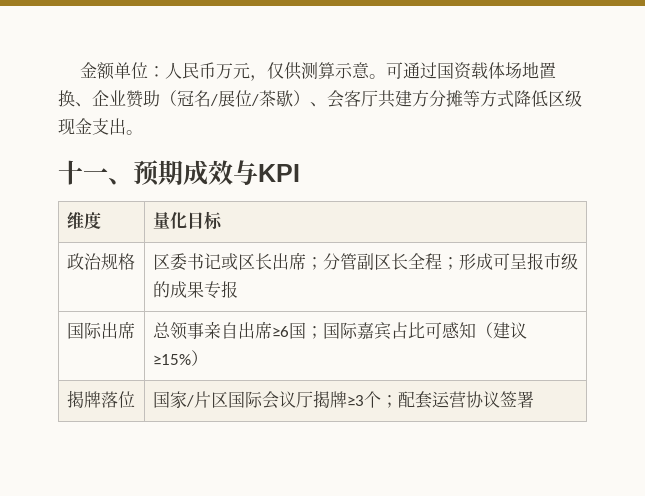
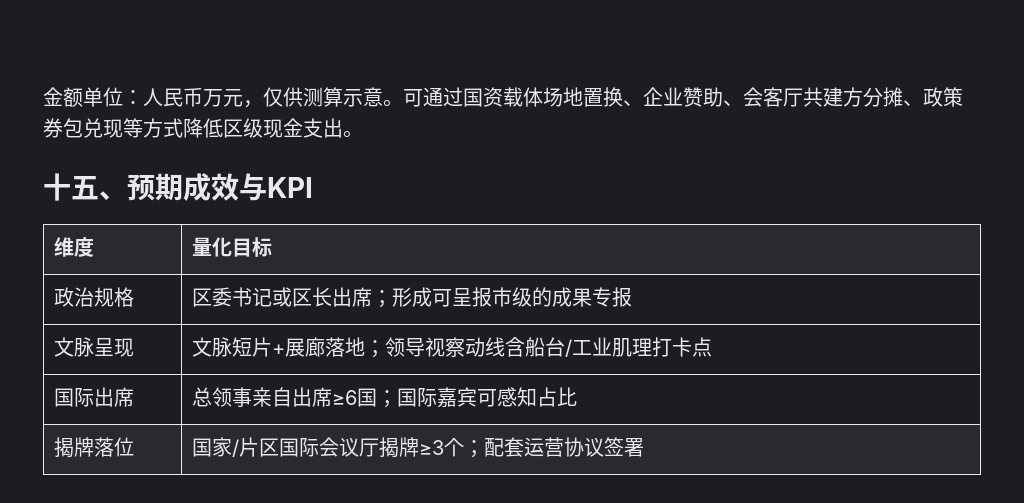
[160,90,310,107] （冠名/展位/茶歇） -> (723, 97) none
(463, 98) none -> [903,87,963,107] [43,118,123,138] 、政策券包兑现
[83,168,108,182] 一 -> [71,176,99,200] 五
[322,253,459,270] 分管副区长全程； -> (393, 299) none
(238, 289) none -> [54,337,135,357] [192,337,713,358] // 文脉呈现 | 文脉短片+展廊落地；领导视察动线含船台/工业肌理打卡点
[390,322,527,339] [152,350,208,366] 占比可感知（建议≥15%） -> [477,387,578,407] 可感知占比

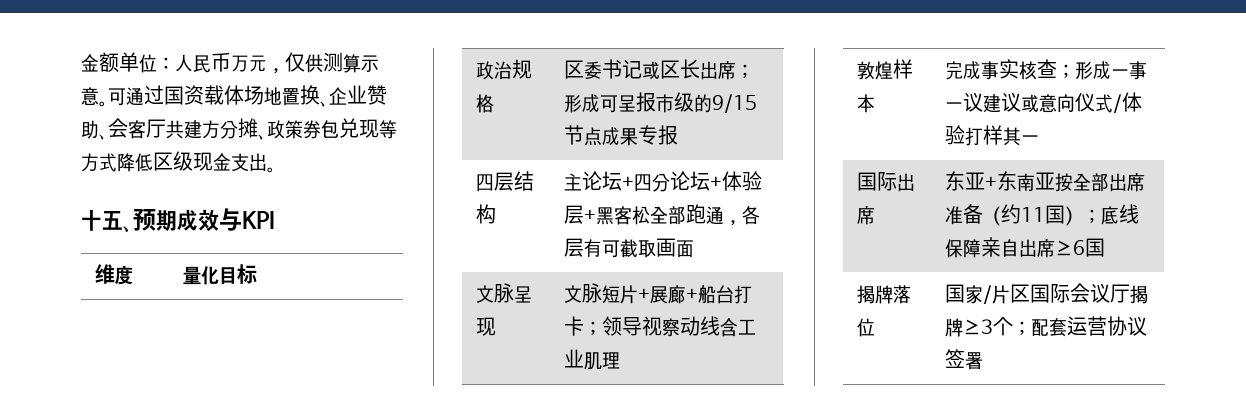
(553, 297) none -> [712,94,758,113] [564,125,603,146] 9/15节点
(633, 297) none -> [476,171,535,192] [476,204,497,224] [564,171,763,192] [564,204,761,226] [564,238,695,258] // 四层结构 | 主论坛+四分论坛+体验层+黑客松全部跑通，各层有可截取画面
[325,337,366,357] 落地 -> [686,284,753,304] [564,316,585,336] +船台打卡
[525,337,573,357] 船台/ -> (739, 327) none
[652,337,713,357] [54,387,135,407] [192,387,253,407] 打卡点 // 国际出席 | 总领事 -> [857,59,914,80] [857,94,876,113] [945,59,1148,80] [945,92,1143,113] [945,125,1040,146] [857,171,916,192] [857,205,876,225] [945,171,1146,192] [945,204,1140,226] [945,239,982,258] // 敦煌样本 | 完成事实核查；形成一事一议建议或意向仪式/体验打样其一 // 国际出席 | 东亚+东南亚按全部出席准备（约11国）；底线保障
[377,387,578,408] ；国际嘉宾可感知占比 -> (1106, 247) none

